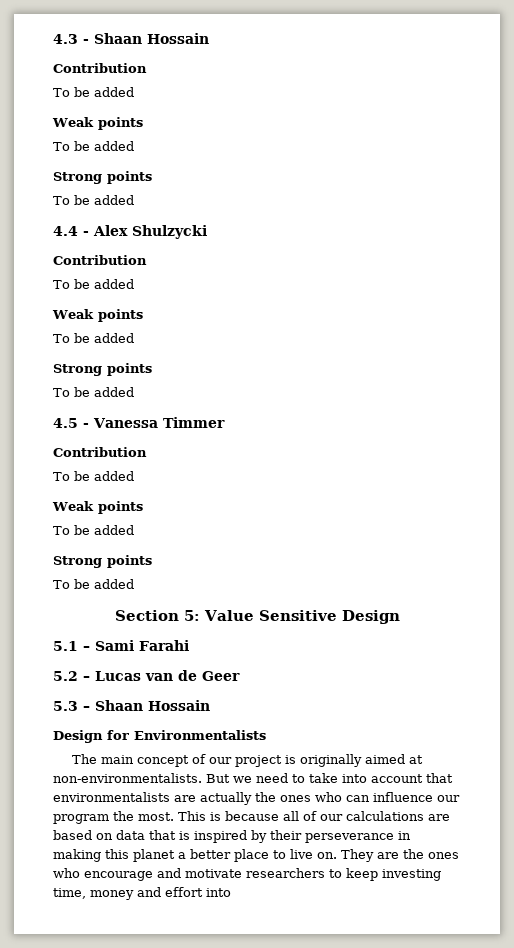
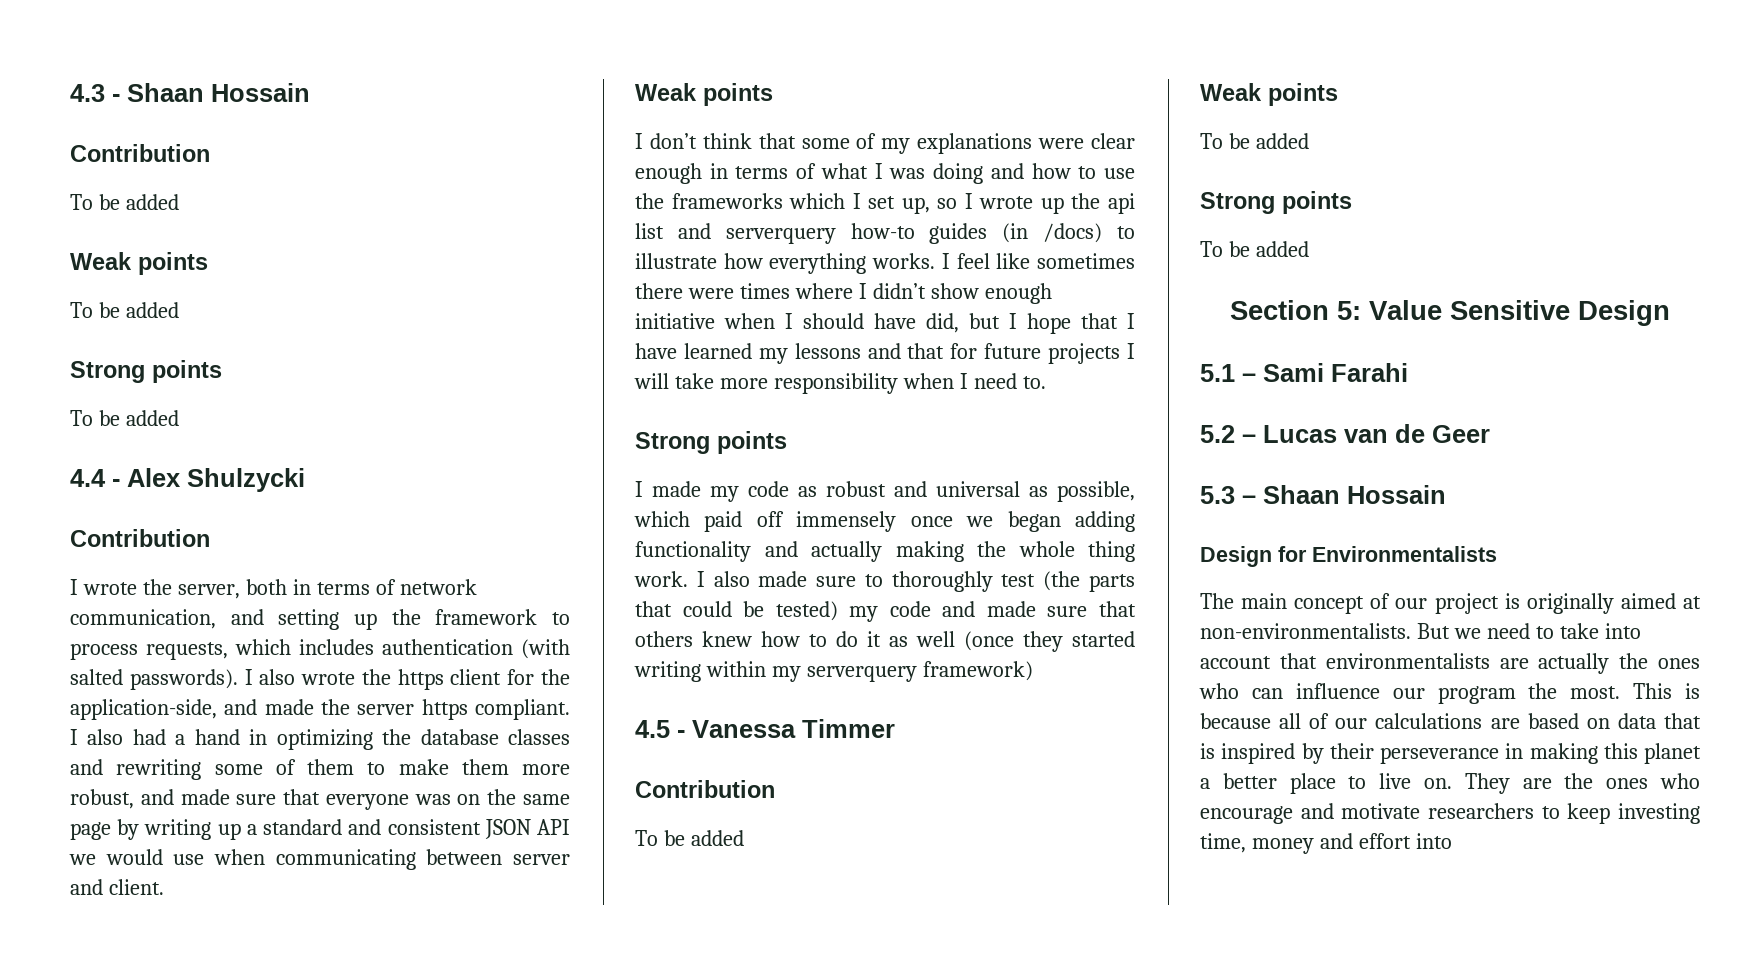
[53,279,134,289] [52,309,143,322] [53,333,134,343] [53,363,152,376] [53,387,134,397] To be added // Weak points // To be added // Strong points // To be added -> [70,579,477,599] [70,609,570,630] [70,639,570,660] [70,669,570,690] [70,699,570,720] [70,729,570,750] [70,759,570,780] [70,789,570,810] [70,819,570,840] [69,849,570,870] [70,879,164,895] [635,83,773,106] [635,133,1135,154] [635,163,1135,184] [635,193,1136,214] [635,223,1135,244] [635,253,1135,274] [635,283,1052,304] [635,313,1135,334] [635,343,1135,364] [634,373,1046,394] [635,431,787,454] [635,481,1135,502] [634,511,1135,532] [635,541,1135,562] [634,571,1135,592] [635,601,1136,622] [635,631,1135,652] [634,661,1033,682] I wrote the server, both in terms of network communication, and setting up the framework to process requests, which includes authentication (with salted passwords). I also wrote the https client for the application-side, and made the server https compliant. I also had a hand in optimizing the database classes and rewriting some of them to make them more robust, and made sure that everyone was on the same page by writing up a standard and consistent JSON API we would use when communicating between server and client. // Weak points // I don’t think that some of my explanations were clear enough in terms of what I was doing and how to use the frameworks which I set up, so I wrote up the api list and serverquery how-to guides (in /docs) to illustrate how everything works. I feel like sometimes there were times where I didn’t show enough initiative when I should have did, but I hope that I have learned my lessons and that for future projects I will take more responsibility when I need to. // Strong points // I made my code as robust and universal as possible, which paid off immensely once we began adding functionality and actually making the whole thing work. I also made sure to thoroughly test (the parts that could be tested) my code and made sure that others knew how to do it as well (once they started writing within my serverquery framework)

